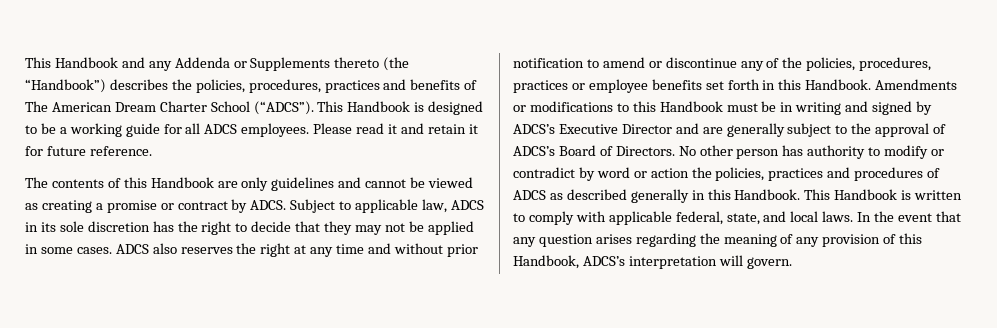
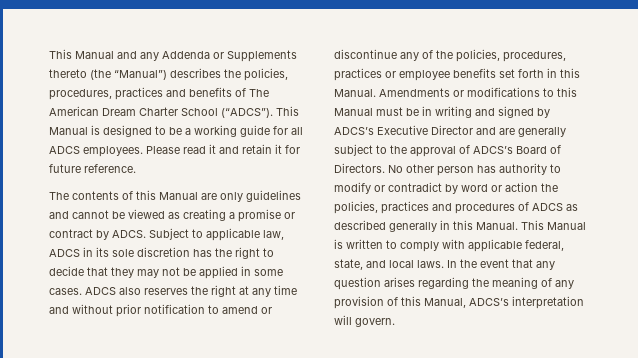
[25,57,118,68] This Handbook -> [49,49,114,59] This Manual
[25,79,106,93] “Handbook”) -> [114,70,167,80] “Manual”)
[347,101,411,112] Handbook -> [49,127,88,135] Manual
[150,177,214,188] Handbook -> [159,192,198,200] Manual
[805,79,872,90] Handbook. -> [334,89,376,97] Manual.
[659,101,723,112] Handbook -> [334,108,373,116] Manual
[734,189,898,200] Handbook. This Handbook -> [476,220,586,230] Manual. This Manual
[513,255,579,269] Handbook, -> [424,298,466,308] Manual,

